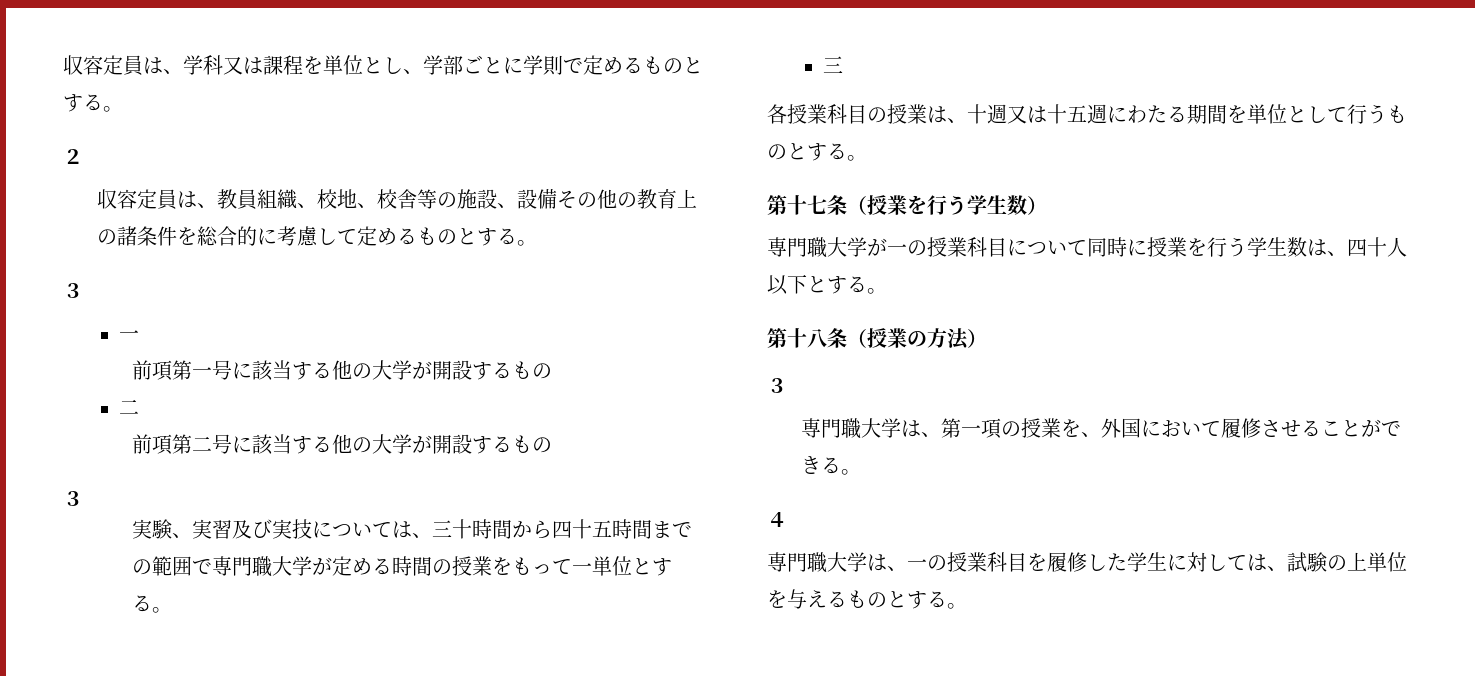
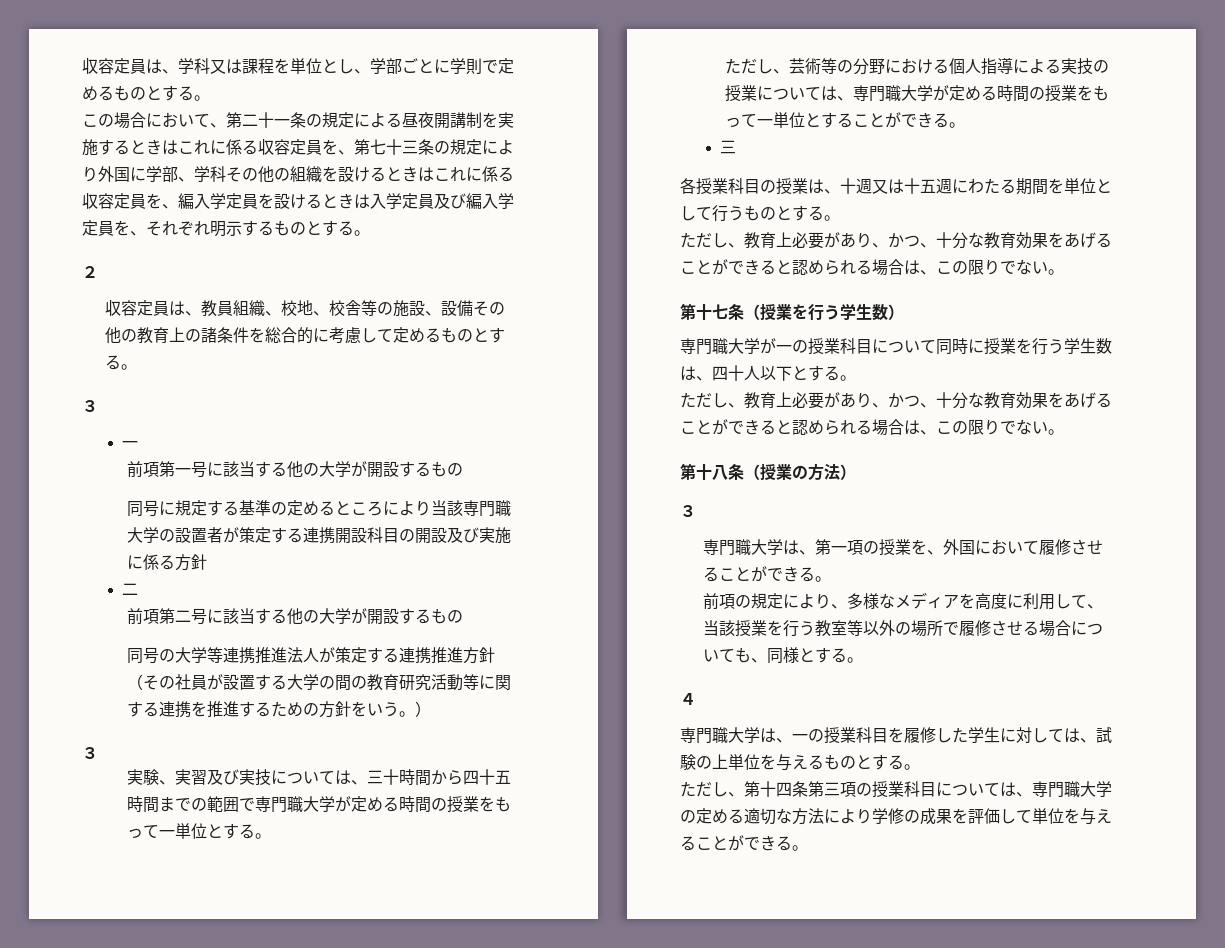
(123, 109) none -> [82,112,514,129] [82,139,514,156] [82,166,514,183] [82,193,514,209] [82,220,370,237] // この場合において、第二十一条の規定による昼夜開講制を実施するときはこれに係る収容定員を、第七十三条の規定により外国に学部、学科その他の組織を設けるときはこれに係る収容定員を、編入学定員を設けるときは入学定員及び編入学定員を、それぞれ明示するものとする。
(552, 371) none -> [127,500,512,517] [127,527,512,544] [127,554,208,571] // 同号に規定する基準の定めるところにより当該専門職大学の設置者が策定する連携開設科目の開設及び実施に係る方針
(552, 445) none -> [127,647,496,664] [127,674,512,691] [127,701,432,718] // 同号の大学等連携推進法人が策定する連携推進方針（その社員が設置する大学の間の教育研究活動等に関する連携を推進するための方針をいう。）
(172, 610) none -> [725,57,1110,75] [725,85,1110,102] [725,112,966,128] // ただし、芸術等の分野における個人指導による実技の授業については、専門職大学が定める時間の授業をもって一単位とすることができる。
(867, 158) none -> [680,232,1112,249] [680,259,1064,276] // ただし、教育上必要があり、かつ、十分な教育効果をあげることができると認められる場合は、この限りでない。
(887, 291) none -> [680,392,1112,409] [680,419,1064,436] // ただし、教育上必要があり、かつ、十分な教育効果をあげることができると認められる場合は、この限りでない。
(862, 472) none -> [702,592,1103,610] [702,620,1103,637] [702,647,863,664] // 前項の規定により、多様なメディアを高度に利用して、当該授業を行う教室等以外の場所で履修させる場合についても、同様とする。
(967, 606) none -> [680,781,1112,798] [680,808,1112,825] [680,835,808,851] // ただし、第十四条第三項の授業科目については、専門職大学の定める適切な方法により学修の成果を評価して単位を与えることができる。

